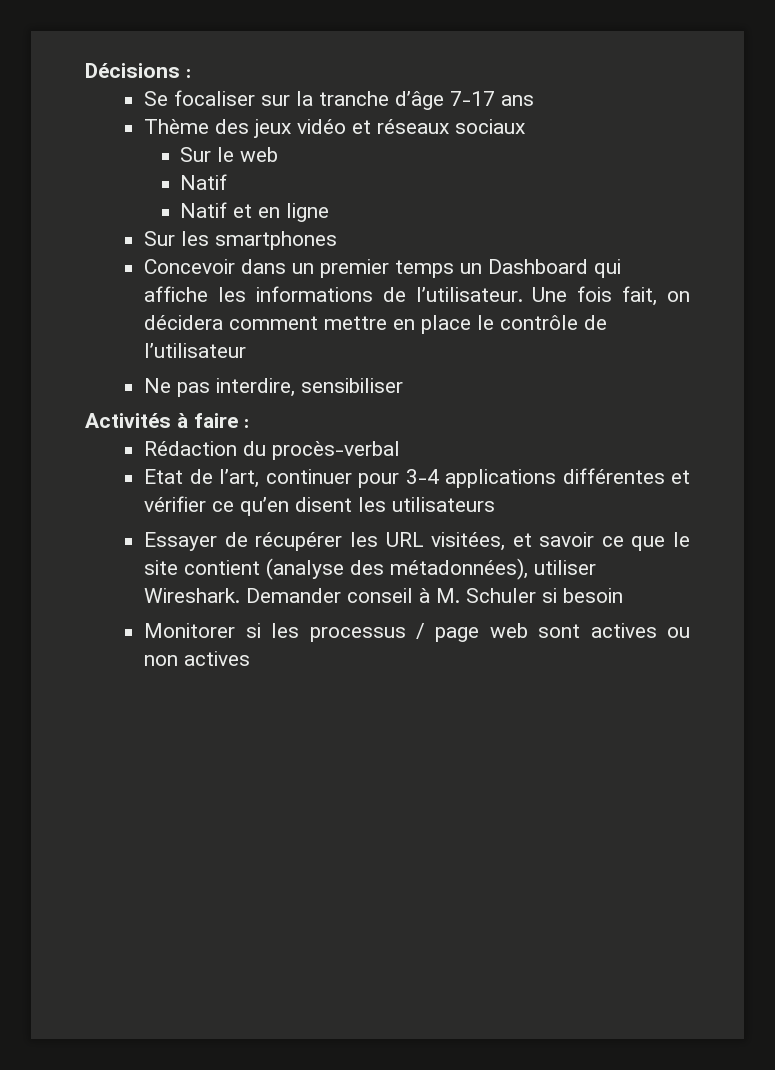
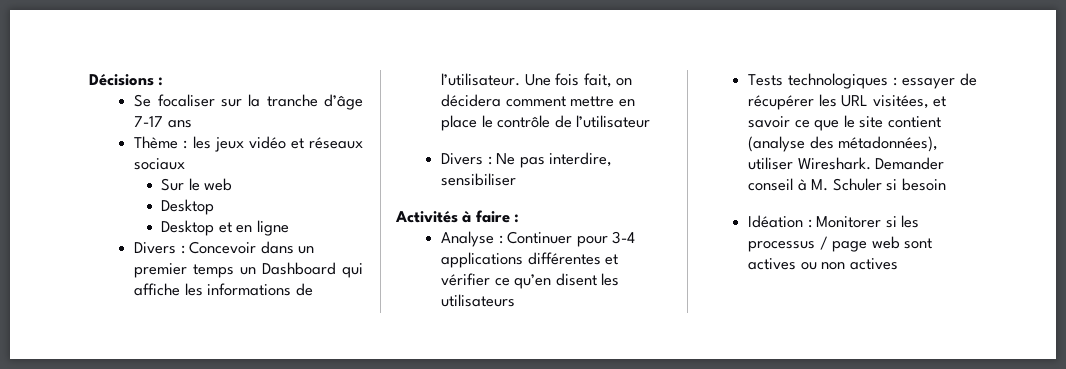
[215,119,250,134] des -> [183,136,211,149] : les
[180,174,228,190] [180,202,228,218] Natif // Natif -> [161,199,215,215] [161,220,215,236] Desktop // Desktop
[144,231,338,250] Sur les smartphones // -> [134,242,185,254] Divers :
(247, 350) none -> [441,153,492,165] Divers :
[144,441,401,460] [144,469,352,488] Rédaction du procès-verbal // Etat de l’art, continuer -> [441,231,573,247] Analyse : Continuer
[144,532,218,551] Essayer -> [748,73,956,89] Tests technologiques : essayer
(624, 595) none -> [748,215,812,228] Idéation :

